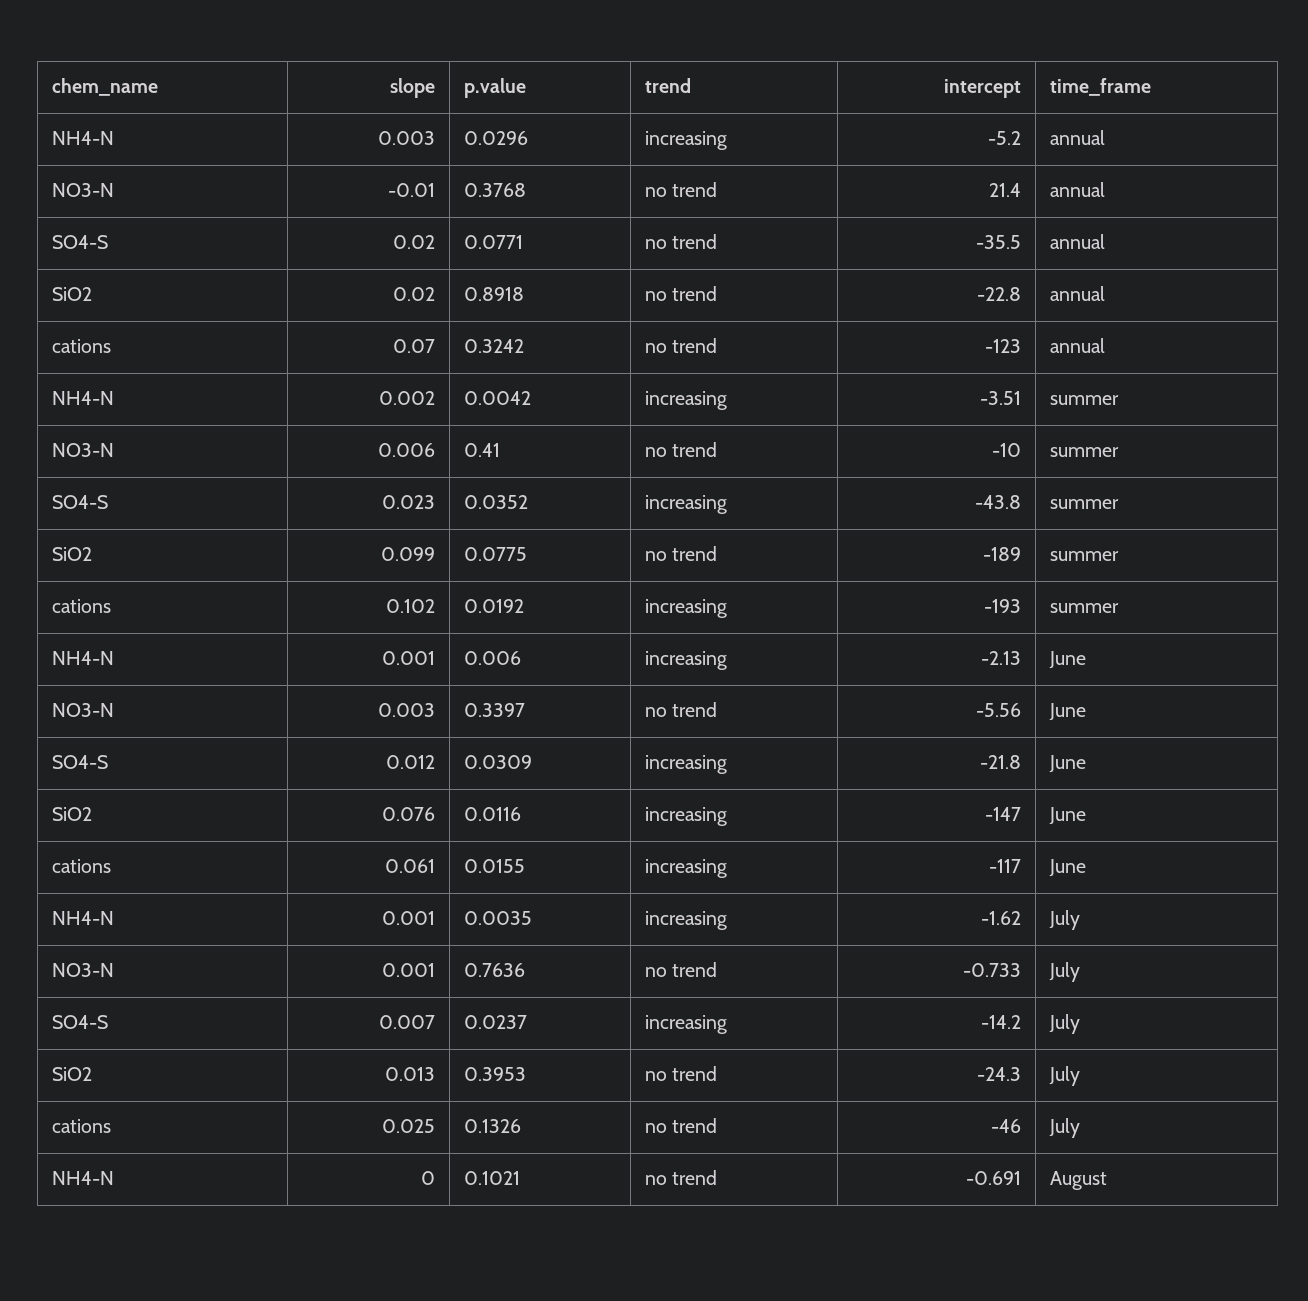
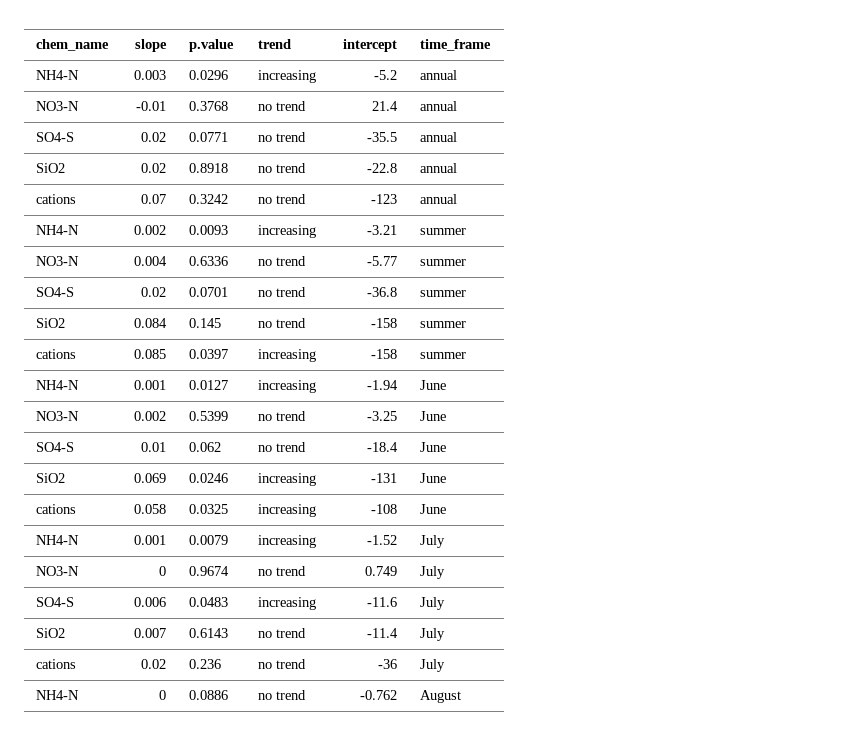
[464,391,532,405] [645,391,728,410] [979,391,1021,405] 0.0042 | increasing | -3.51 -> [188,225,228,235] [257,225,316,238] [367,225,398,235] 0.0093 | increasing | -3.21
[377,443,435,457] [464,443,501,457] [645,442,718,457] [991,443,1021,457] 0.006 | 0.41 | no trend | -10 -> [134,256,168,266] [188,256,228,266] [257,256,306,266] [367,256,398,266] 0.004 | 0.6336 | no trend | -5.77
[381,495,435,509] [464,495,529,509] [645,495,728,514] [974,495,1021,509] 0.023 | 0.0352 | increasing | -43.8 -> [141,287,167,297] [188,287,228,297] [257,287,306,297] [367,287,398,297] 0.02 | 0.0701 | no trend | -36.8
[380,547,435,561] [464,547,528,561] [645,546,718,561] [982,547,1021,561] 0.099 | 0.0775 | no trend | -189 -> [134,318,168,328] [188,318,221,328] [257,318,306,328] [371,318,398,328] 0.084 | 0.145 | no trend | -158
[385,599,435,613] [464,599,525,613] [645,599,728,618] [983,599,1021,613] 0.102 | 0.0192 | increasing | -193 -> [134,349,167,359] [188,349,228,359] [257,349,316,362] [371,349,398,359] 0.085 | 0.0397 | increasing | -158
[464,651,522,665] [645,651,728,670] [980,651,1021,665] 0.006 | increasing | -2.13 -> [188,380,228,390] [257,380,316,393] [367,380,399,390] 0.0127 | increasing | -1.94
[377,703,435,717] [464,703,526,717] [645,702,718,717] [975,703,1021,717] 0.003 | 0.3397 | no trend | -5.56 -> [134,411,167,421] [188,411,228,421] [257,411,306,421] [367,411,398,421] 0.002 | 0.5399 | no trend | -3.25
[385,755,435,769] [464,755,533,769] [645,755,728,774] [979,755,1021,769] 0.012 | 0.0309 | increasing | -21.8 -> [141,442,167,452] [188,442,221,452] [257,442,306,452] [367,442,399,452] 0.01 | 0.062 | no trend | -18.4
[381,807,435,821] [464,807,522,821] [645,807,728,826] [984,807,1021,821] 0.076 | 0.0116 | increasing | -147 -> [134,473,167,483] [188,473,228,483] [257,473,316,486] [371,473,398,483] 0.069 | 0.0246 | increasing | -131
[384,859,435,873] [464,859,526,873] [645,859,728,878] [988,859,1021,873] 0.061 | 0.0155 | increasing | -117 -> [134,504,167,514] [188,504,228,514] [257,504,316,517] [371,504,398,514] 0.058 | 0.0325 | increasing | -108
[464,911,533,925] [645,911,728,930] [980,911,1021,925] 0.0035 | increasing | -1.62 -> [188,535,228,545] [257,535,316,548] [367,535,398,545] 0.0079 | increasing | -1.52
[381,963,435,977] [464,963,526,977] [645,962,718,977] [962,963,1021,977] 0.001 | 0.7636 | no trend | -0.733 -> [159,566,167,576] [188,566,229,576] [257,566,306,576] [365,566,398,576] 0 | 0.9674 | no trend | 0.749
[378,1015,435,1029] [464,1015,528,1029] [645,1015,728,1034] [980,1015,1021,1029] 0.007 | 0.0237 | increasing | -14.2 -> [134,597,167,607] [188,597,228,607] [257,597,316,610] [367,597,398,607] 0.006 | 0.0483 | increasing | -11.6
[384,1067,435,1081] [464,1067,527,1081] [645,1066,718,1081] [976,1067,1021,1081] 0.013 | 0.3953 | no trend | -24.3 -> [134,628,167,638] [188,628,228,638] [257,628,306,638] [367,628,399,638] 0.007 | 0.6143 | no trend | -11.4
[381,1119,435,1133] [464,1119,522,1133] [645,1118,718,1133] [990,1119,1021,1133] 0.025 | 0.1326 | no trend | -46 -> [141,659,167,669] [188,659,221,669] [257,659,306,669] [378,659,398,669] 0.02 | 0.236 | no trend | -36
[464,1171,521,1185] [645,1170,718,1185] [965,1171,1021,1185] 0.1021 | no trend | -0.691 -> [188,690,228,700] [257,690,306,700] [360,690,398,700] 0.0886 | no trend | -0.762

